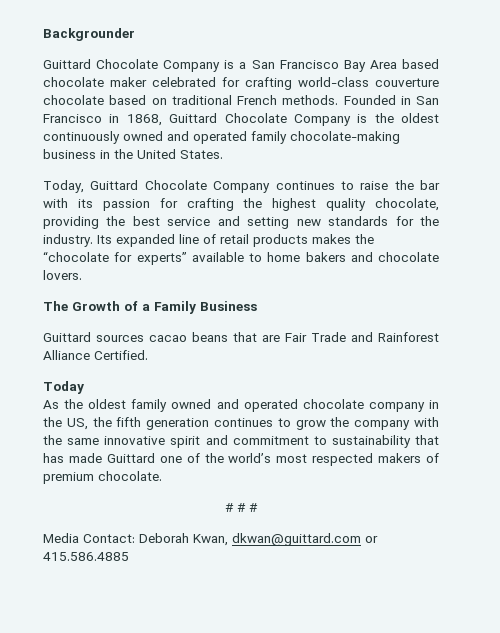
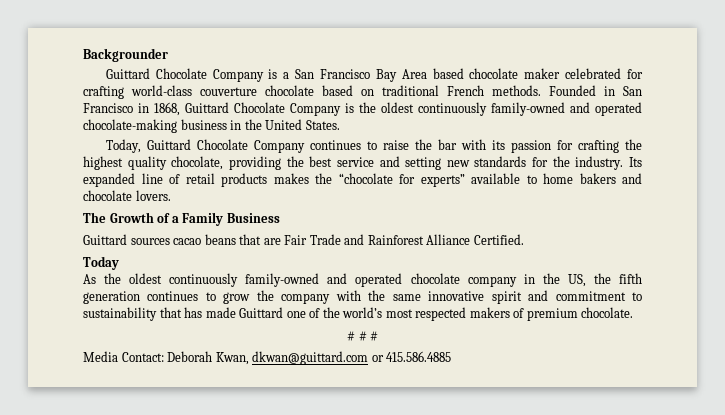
[123,131,287,144] owned and operated family -> [491,102,642,116] family-owned and operated
[131,399,212,412] family owned -> [169,273,320,287] continuously family-owned

